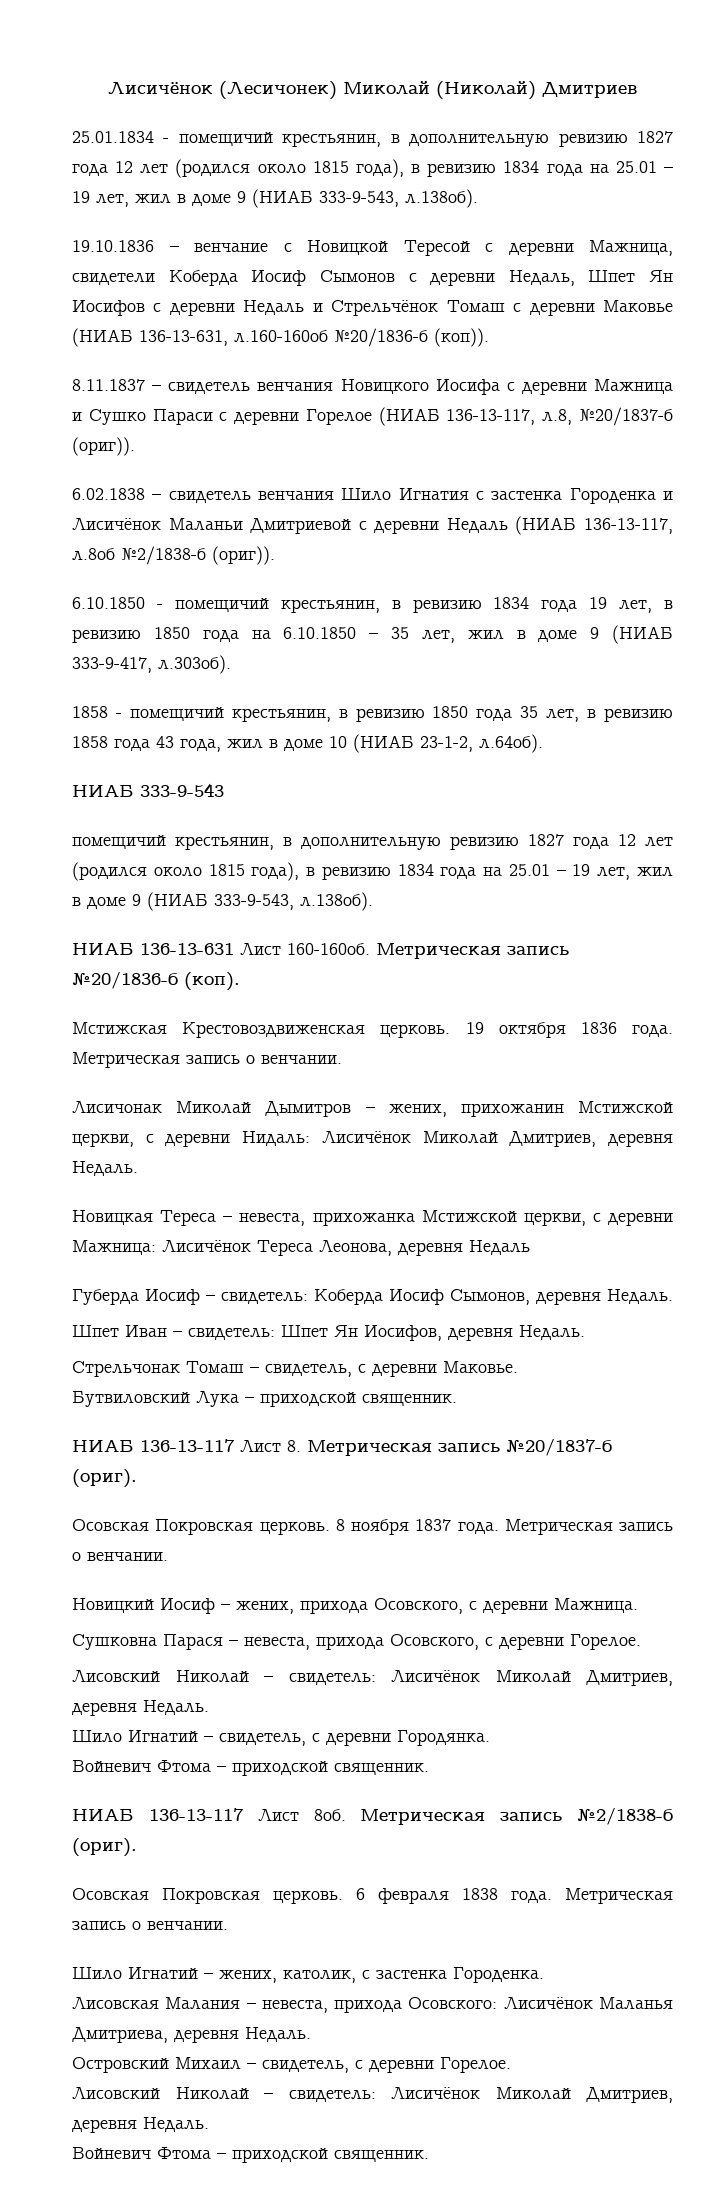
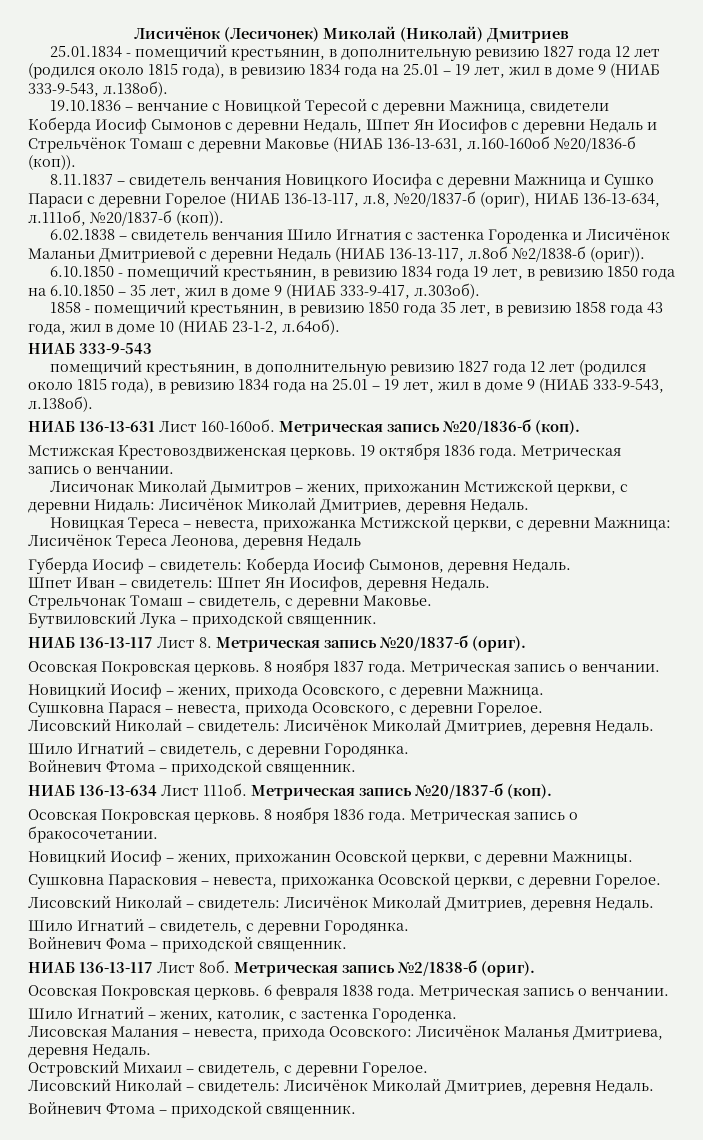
[72,437,135,456] (ориг)). -> [480,192,660,208] [28,210,224,226] (ориг), НИАБ 136-13-634, л.111об, №20/1837-б (коп)).
(429, 1769) none -> [28,783,552,800] [28,807,578,824] [28,826,158,843] [28,850,633,866] [28,873,661,889] [28,896,654,912] [28,919,409,935] [28,937,347,953] // НИАБ 136-13-634 Лист 111об. Метрическая запись №20/1837-б (коп). // Осовская Покровская церковь. 8 ноября 1836 года. Метрическая запись о бракосочетании. // Новицкий Иосиф – жених, прихожанин Осовской церкви, с деревни Мажницы. // Сушковна Парасковия – невеста, прихожанка Осовской церкви, с деревни Горелое. // Лисовский Николай – свидетель: Лисичёнок Миколай Дмитриев, деревня Недаль. // Шило Игнатий – свидетель, с деревни Городянка. // Войневич Фома – приходской священник.

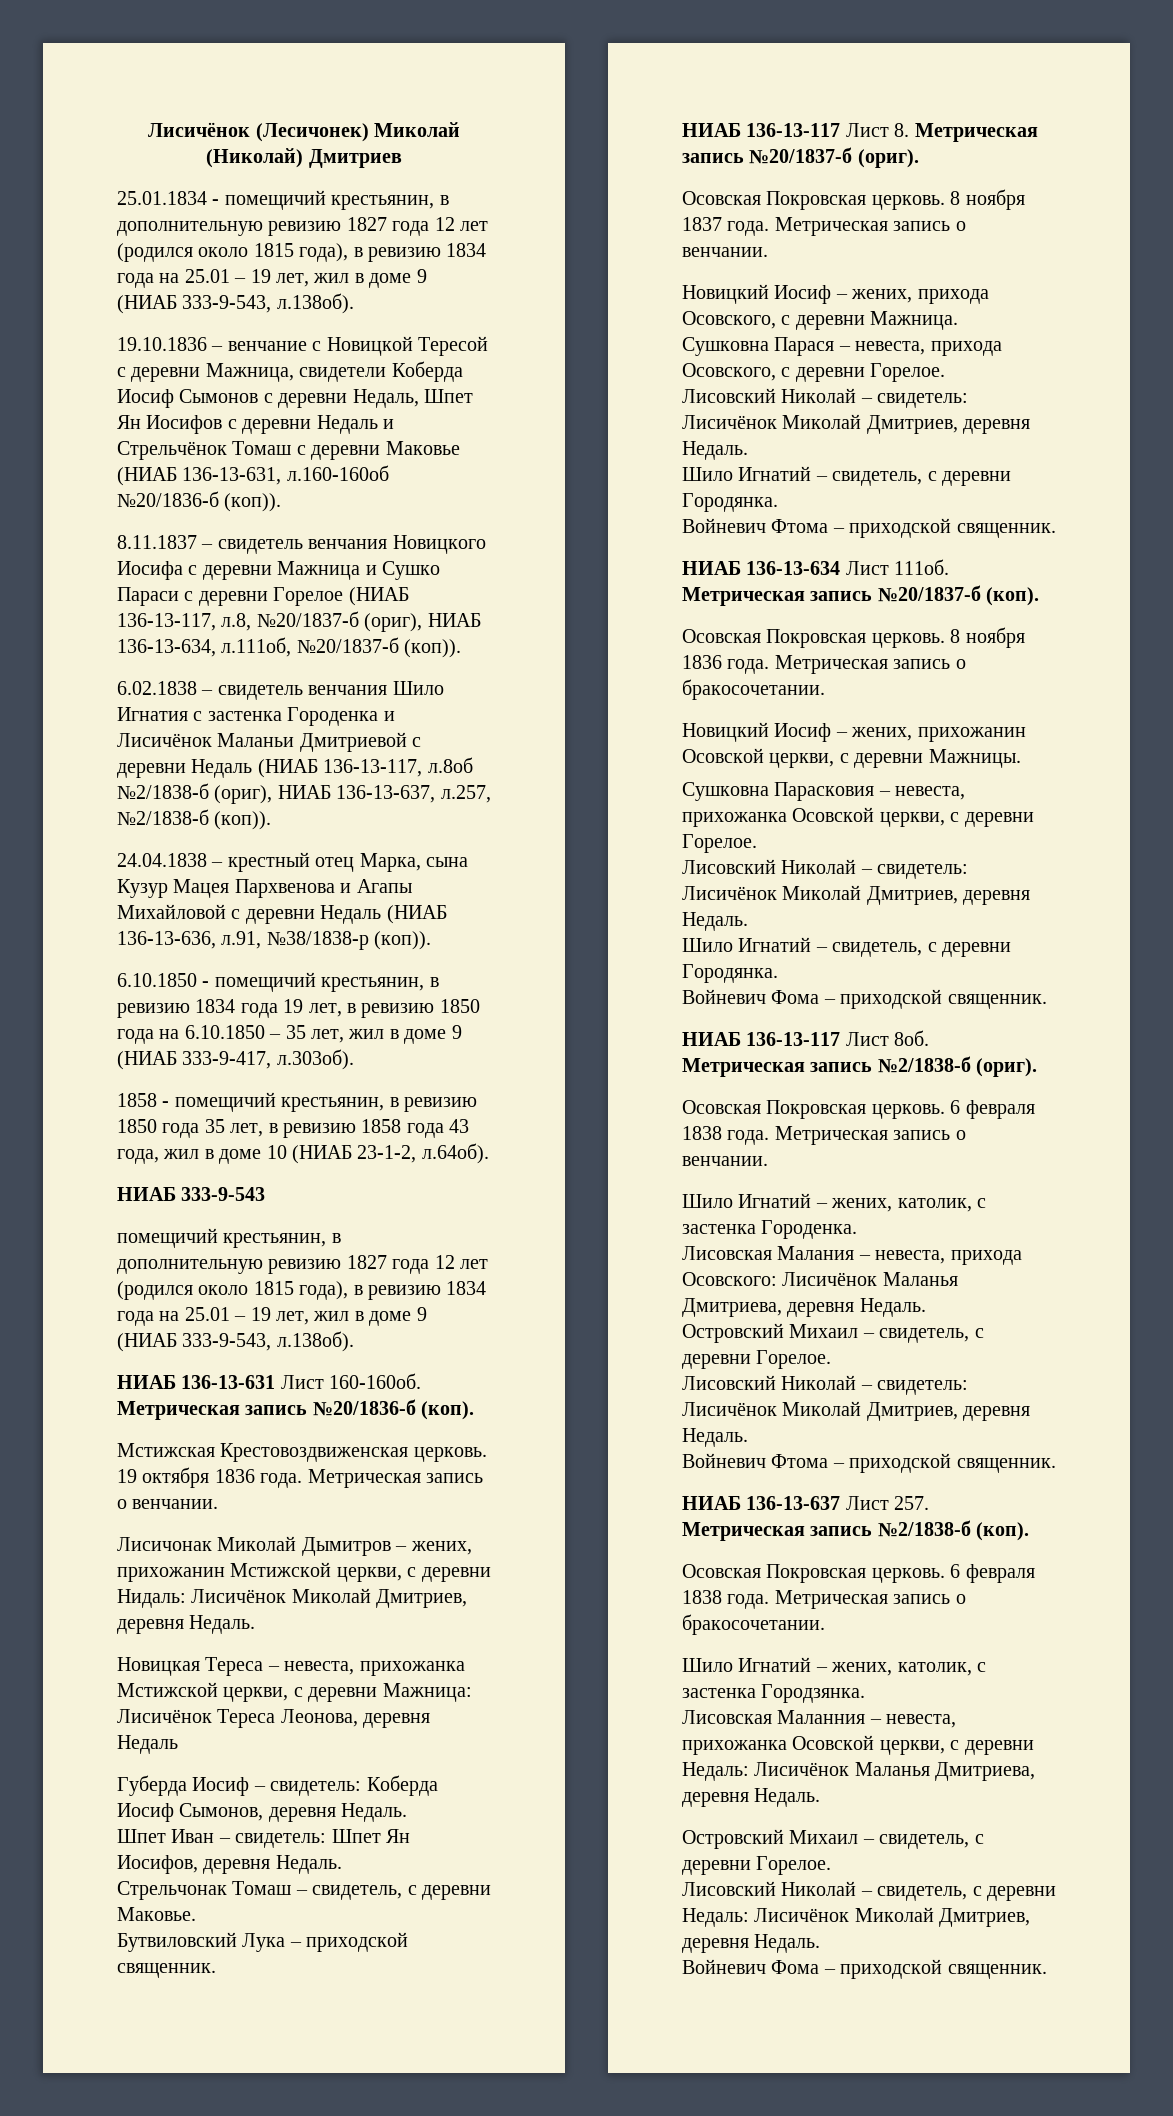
[590,247,645,263] (ориг)). -> [214,785,491,804] [117,809,272,830] [117,852,468,872] [117,879,412,898] [117,904,447,924] [117,931,432,950] (ориг), НИАБ 136-13-637, л.257, №2/1838-б (коп)). // 24.04.1838 – крестный отец Марка, сына Кузур Мацея Пархвенова и Агапы Михайловой с деревни Недаль (НИАБ 136-13-636, л.91, №38/1838-р (коп)).
(356, 1111) none -> [682,1496,930,1510] [682,1520,1030,1541] [682,1564,1035,1583] [682,1590,966,1609] [682,1614,825,1635] [682,1657,986,1676] [682,1684,866,1703] [682,1710,957,1728] [682,1735,1034,1755] [682,1762,1036,1781] [682,1788,821,1807] [682,1829,984,1849] [682,1856,832,1875] [682,1881,1056,1901] [682,1907,1031,1927] [682,1934,821,1953] [682,1959,1047,1979] // НИАБ 136-13-637 Лист 257. Метрическая запись №2/1838-б (коп). // Осовская Покровская церковь. 6 февраля 1838 года. Метрическая запись о бракосочетании. // Шило Игнатий – жених, католик, с застенка Городзянка. // Лисовская Маланния – невеста, прихожанка Осовской церкви, с деревни Недаль: Лисичёнок Маланья Дмитриева, деревня Недаль. // Островский Михаил – свидетель, с деревни Горелое. // Лисовский Николай – свидетель, с деревни Недаль: Лисичёнок Миколай Дмитриев, деревня Недаль. // Войневич Фома – приходской священник.

